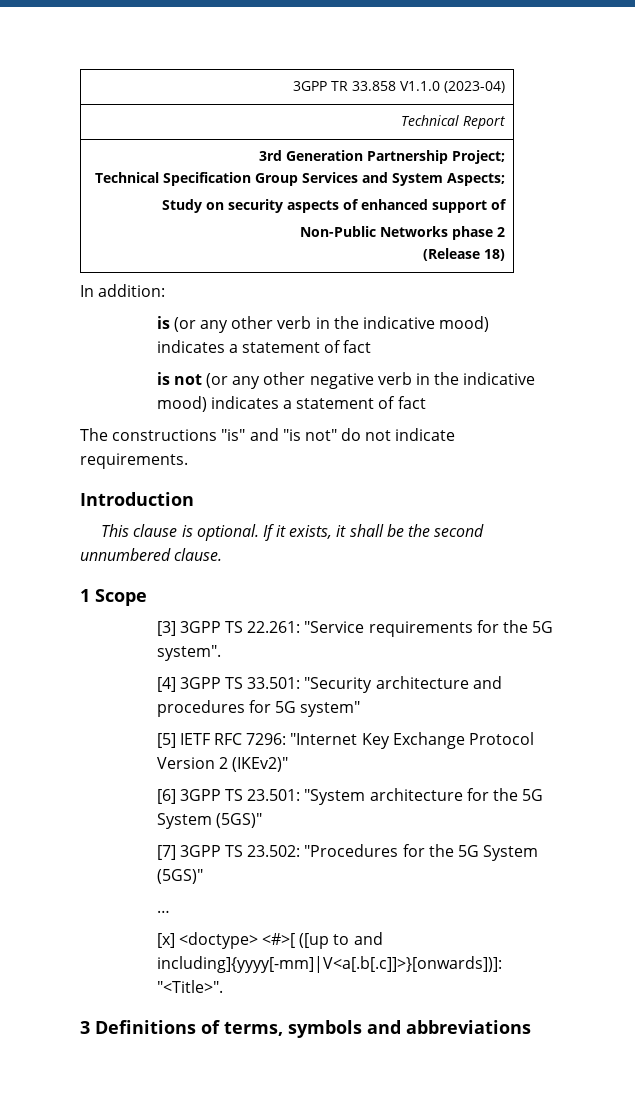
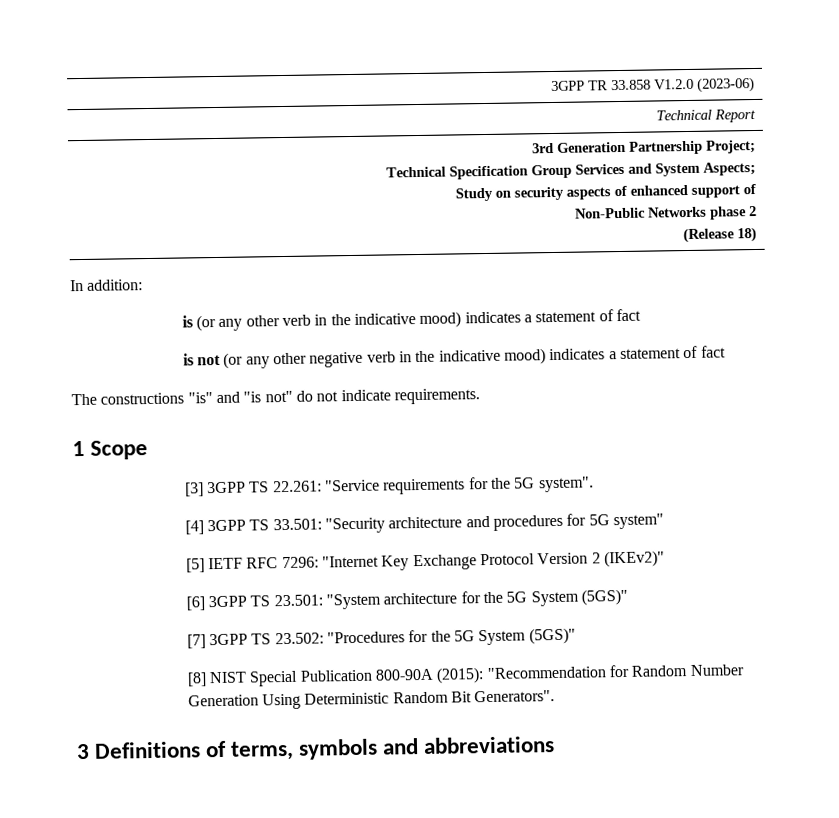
[400,81,506,93] V1.1.0 (2023-04) -> [653,76,755,93] V1.2.0 (2023-06)
[80,492,194,506] [101,524,485,541] [80,548,223,561] // Introduction // This clause is optional. If it exists, it shall be the second unnumbered clause. -> (480, 396) none
[156,910,170,913] [156,932,383,949] [156,956,502,973] [156,980,223,993] … // [x] <doctype> <#>[ ([up to and including]{yyyy[-mm]|V<a[.b[.c]]>}[onwards])]: "<Title>". -> [186,664,744,687] [187,690,556,710] [8] NIST Special Publication 800-90A (2015): "Recommendation for Random Number Generation Using Deterministic Random Bit Generators".

